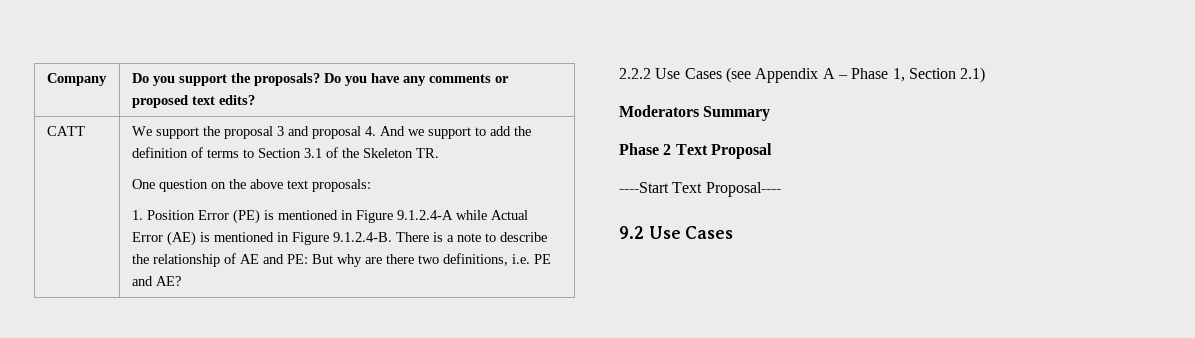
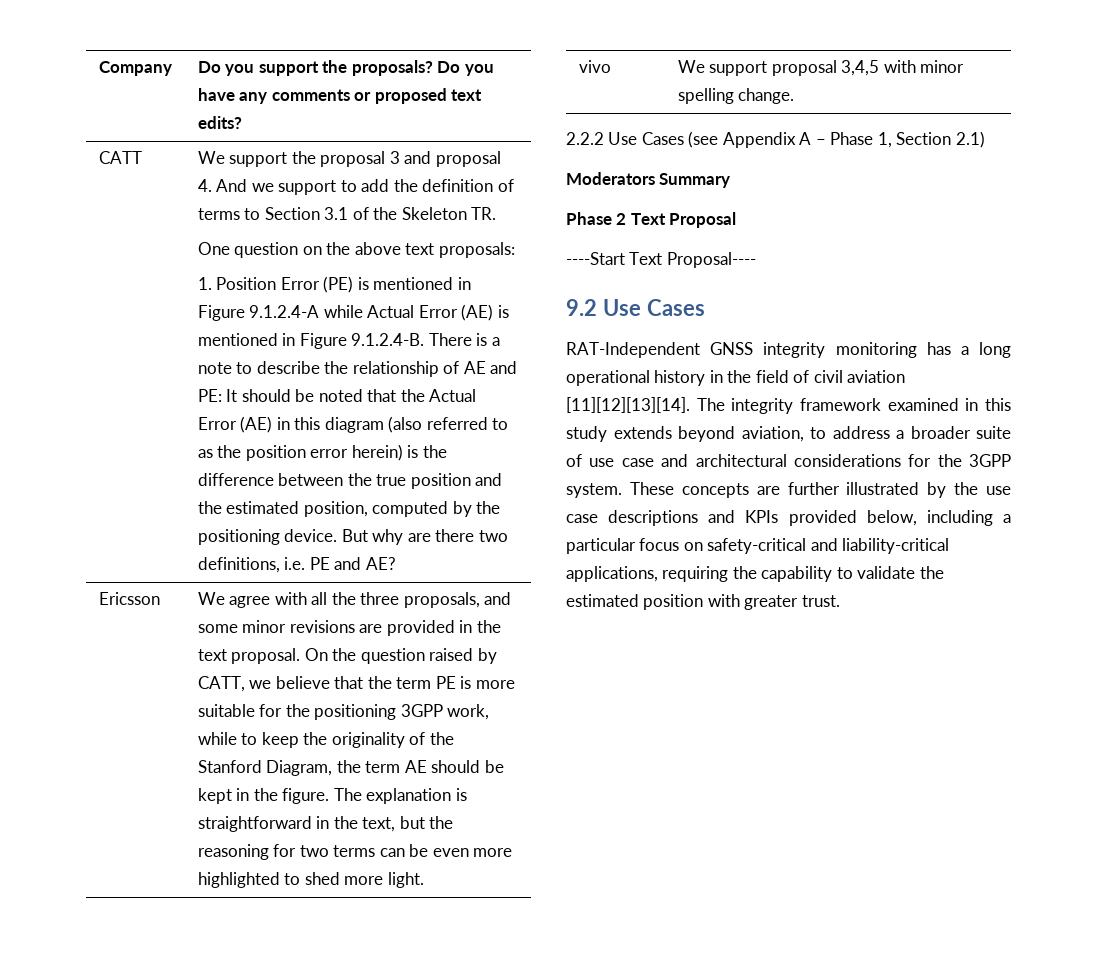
(308, 259) none -> [226,389,477,402] [197,416,509,433] [197,444,447,461] [197,473,503,489] [197,501,501,517] [197,529,338,545] It should be noted that the Actual Error (AE) in this diagram (also referred to as the position error herein) is the difference between the true position and the estimated position, computed by the positioning device.
(181, 281) none -> [98,592,160,605] [197,592,512,608] [197,620,501,636] [197,648,497,664] [197,676,515,692] [197,704,490,720] [197,732,454,748] [197,760,504,776] [197,788,467,804] [197,816,454,832] [197,844,513,860] [197,872,424,888] [578,60,611,73] [677,60,965,76] [677,88,795,104] // Ericsson | We agree with all the three proposals, and some minor revisions are provided in the text proposal. On the question raised by CATT, we believe that the term PE is more suitable for the positioning 3GPP work, while to keep the originality of the Stanford Diagram, the term AE should be kept in the figure. The explanation is straightforward in the text, but the reasoning for two terms can be even more highlighted to shed more light. // vivo | We support proposal 3,4,5 with minor spelling change.
(734, 232) none -> [566,342,1011,358] [566,370,906,386] [566,397,1011,414] [566,426,1011,442] [566,454,1011,467] [566,482,1011,498] [566,510,1011,526] [566,538,950,554] [566,566,944,582] [566,594,840,610] // RAT-Independent GNSS integrity monitoring has a long operational history in the field of civil aviation [11][12][13][14]. The integrity framework examined in this study extends beyond aviation, to address a broader suite of use case and architectural considerations for the 3GPP system. These concepts are further illustrated by the use case descriptions and KPIs provided below, including a particular focus on safety-critical and liability-critical applications, requiring the capability to validate the estimated position with greater trust.

